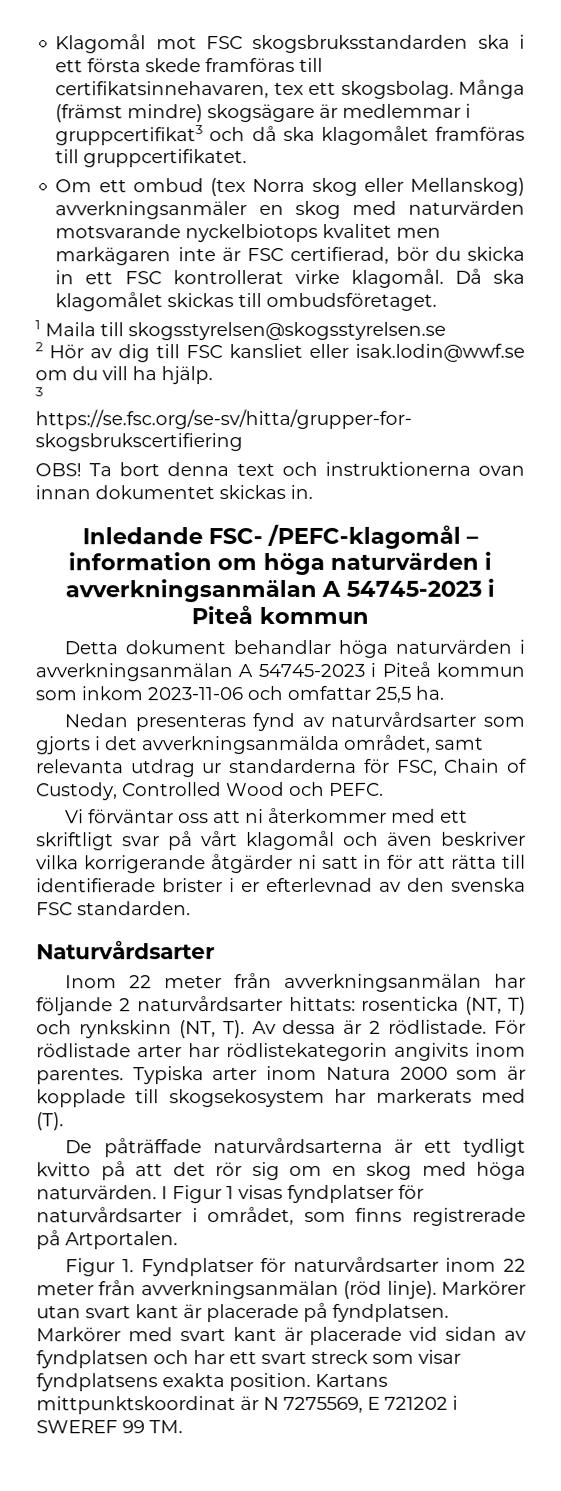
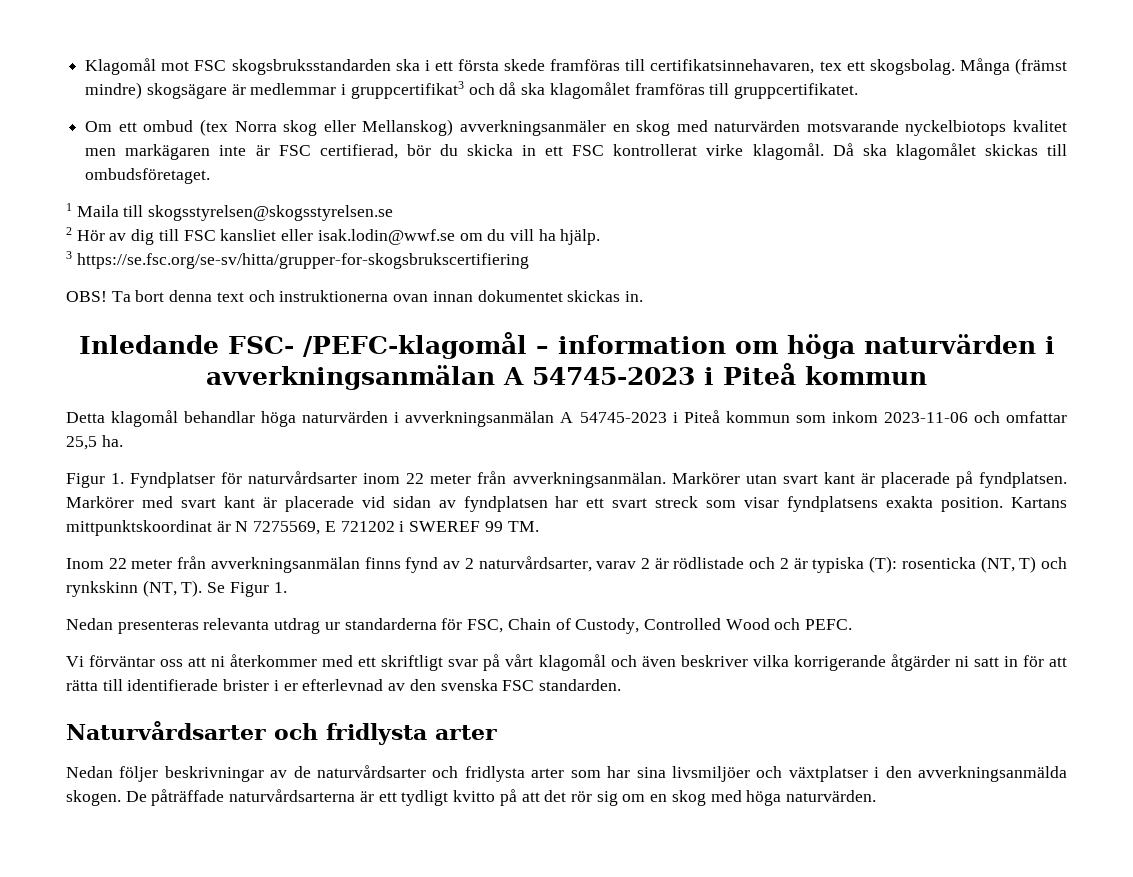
[125,640,227,655] dokument -> [111,410,179,427] klagomål
[64,711,525,732] [35,734,484,755] Nedan presenteras fynd av naturvårdsarter som gjorts i det avverkningsanmälda området, samt -> [66,471,1068,488] [66,496,1067,512] [66,520,539,536] [66,556,1068,573] [66,580,287,597] [66,618,199,634] Figur 1. Fyndplatser för naturvårdsarter inom 22 meter från avverkningsanmälan. Markörer utan svart kant är placerade på fyndplatsen. Markörer med svart kant är placerade vid sidan av fyndplatsen har ett svart streck som visar fyndplatsens exakta position. Kartans mittpunktskoordinat är N 7275569, E 721202 i SWEREF 99 TM. // Inom 22 meter från avverkningsanmälan finns fynd av 2 naturvårdsarter, varav 2 är rödlistade och 2 är typiska (T): rosenticka (NT, T) och rynkskinn (NT, T). Se Figur 1. // Nedan presenteras
[65,973,526,992] [36,995,526,1016] [36,1019,527,1039] [36,1042,526,1062] [36,1065,526,1085] [36,1088,526,1108] [36,1112,64,1131] // Inom 22 meter från avverkningsanmälan har följande 2 naturvårdsarter hittats: rosenticka (NT, T) och rynkskinn (NT, T). Av dessa är 2 rödlistade. För rödlistade arter har rödlistekategorin angivits inom parentes. Typiska arter inom Natura 2000 som är kopplade till skogsekosystem har markerats med (T). // -> [274,723,497,745] [66,765,1067,782] [66,790,121,806] och fridlysta arter // Nedan följer beskrivningar av de naturvårdsarter och fridlysta arter som har sina livsmiljöer och växtplatser i den avverkningsanmälda skogen.
[161,1184,424,1204] [36,1206,526,1226] [36,1230,178,1250] [65,1256,526,1277] [36,1280,526,1300] [36,1302,449,1323] [36,1326,526,1345] [36,1349,461,1369] [36,1372,388,1392] [36,1395,458,1415] [36,1420,183,1434] I Figur 1 visas fyndplatser för naturvårdsarter i området, som finns registrerade på Artportalen. // Figur 1. Fyndplatser för naturvårdsarter inom 22 meter från avverkningsanmälan (röd linje). Markörer utan svart kant är placerade på fyndplatsen. Markörer med svart kant är placerade vid sidan av fyndplatsen och har ett svart streck som visar fyndplatsens exakta position. Kartans mittpunktskoordinat är N 7275569, E 721202 i SWEREF 99 TM. -> (877, 796) none

